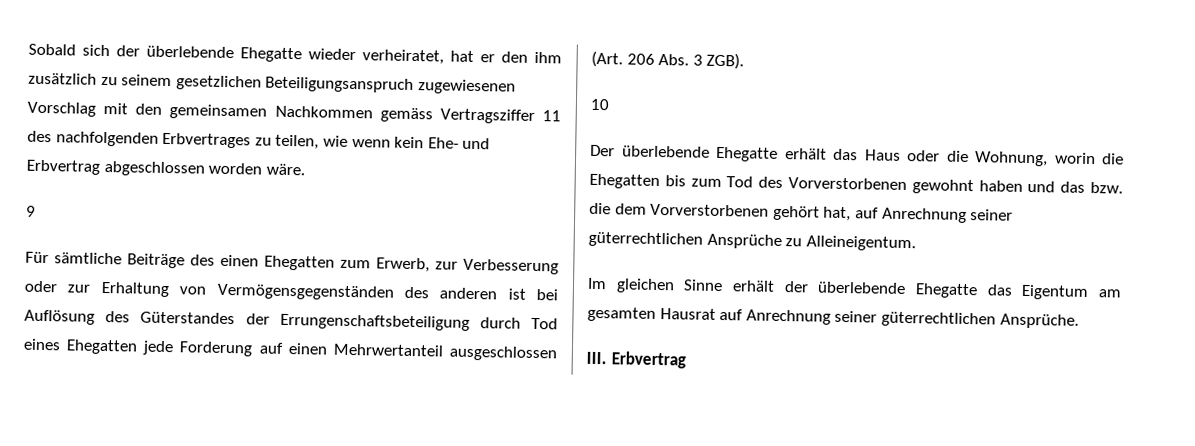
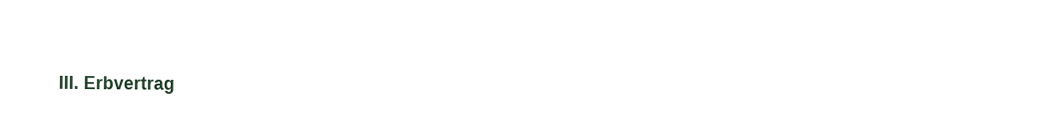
[28,43,562,65] [28,72,516,95] [27,101,561,124] [27,130,491,150] [26,159,305,177] [26,205,36,217] [25,251,559,275] [24,280,558,301] [24,309,558,331] [23,338,557,362] [591,50,745,70] [590,98,610,111] [590,144,1124,167] [589,173,1123,195] [589,202,1014,223] [588,231,916,252] [587,277,1121,300] [587,306,1079,329] Sobald sich der überlebende Ehegatte wieder verheiratet, hat er den ihm zusätzlich zu seinem gesetzlichen Beteiligungsanspruch zugewiesenen Vorschlag mit den gemeinsamen Nachkommen gemäss Vertragsziffer 11 des nachfolgenden Erbvertrages zu teilen, wie wenn kein Ehe- und Erbvertrag abgeschlossen worden wäre. // 9 // Für sämtliche Beiträge des einen Ehegatten zum Erwerb, zur Verbesserung oder zur Erhaltung von Vermögensgegenständen des anderen ist bei Auflösung des Güterstandes der Errungenschaftsbeteiligung durch Tod eines Ehegatten jede Forderung auf einen Mehrwertanteil ausgeschlossen (Art. 206 Abs. 3 ZGB). // 10 // Der überlebende Ehegatte erhält das Haus oder die Wohnung, worin die Ehegatten bis zum Tod des Vorverstorbenen gewohnt haben und das bzw. die dem Vorverstorbenen gehört hat, auf Anrechnung seiner güterrechtlichen Ansprüche zu Alleineigentum. // Im gleichen Sinne erhält der überlebende Ehegatte das Eigentum am gesamten Hausrat auf Anrechnung seiner güterrechtlichen Ansprüche. // -> (58, 82) none

